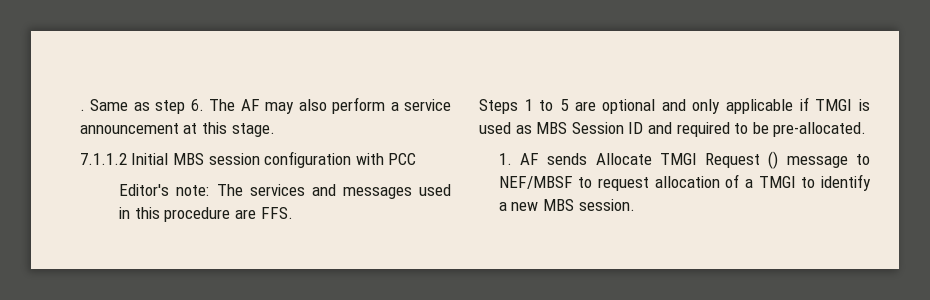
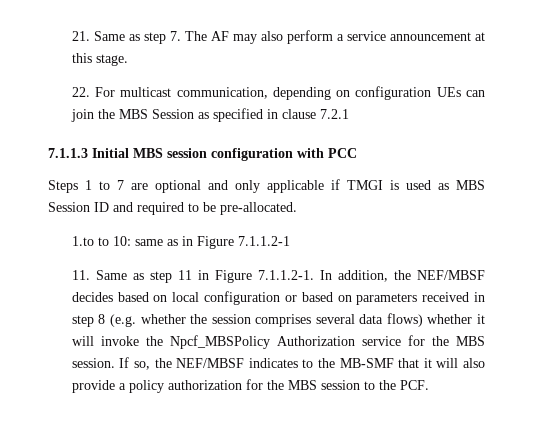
[79,99,204,114] . Same as step 6. -> [71,31,181,44] 21. Same as step 7.
[79,153,127,165] 7.1.1.2 -> [71,86,486,100] [70,108,349,122] [48,148,88,158] 22. For multicast communication, depending on configuration UEs can join the MBS Session as specified in clause 7.2.1 // 7.1.1.3
[119,184,451,199] [119,207,293,222] // Editor's note: The services and messages used in this procedure are FFS. -> (357, 153) none
[559,99,569,111] 5 -> [117,180,124,190] 7
[498,151,870,169] [498,174,871,191] [498,199,635,211] 1. AF sends Allocate TMGI Request () message to NEF/MBSF to request allocation of a TMGI to identify a new MBS session. -> [71,236,290,249] [71,270,486,283] [71,291,485,305] [71,313,486,327] [71,335,486,349] [71,357,485,370] [71,379,429,393] 1.to to 10: same as in Figure 7.1.1.2-1 // 11. Same as step 11 in Figure 7.1.1.2-1. In addition, the NEF/MBSF decides based on local configuration or based on parameters received in step 8 (e.g. whether the session comprises several data flows) whether it will invoke the Npcf_MBSPolicy Authorization service for the MBS session. If so, the NEF/MBSF indicates to the MB-SMF that it will also provide a policy authorization for the MBS session to the PCF.

